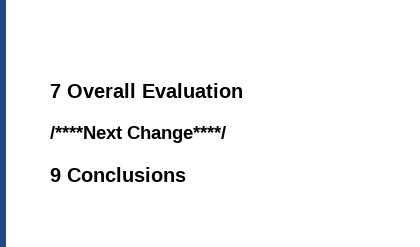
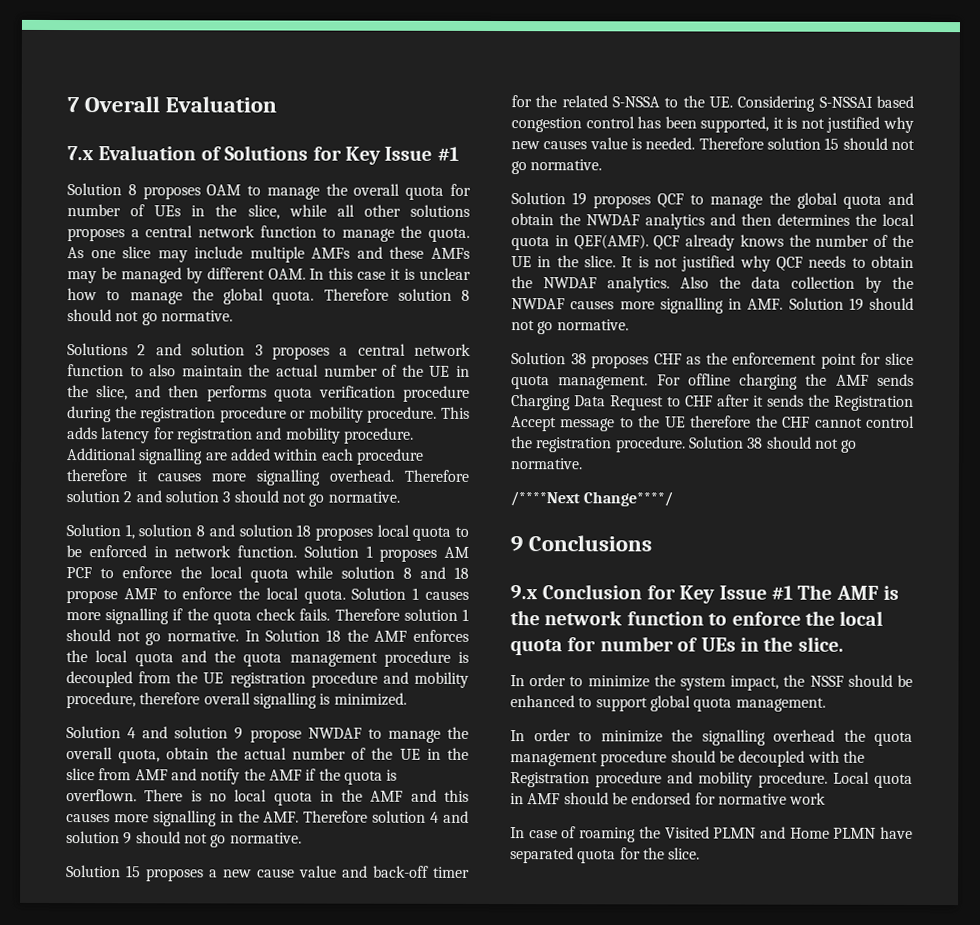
[50,126,226,143] [50,167,186,182] /****Next Change****/ // 9 Conclusions -> [67,145,459,165] [67,183,471,200] [67,204,470,220] [67,225,470,242] [67,246,470,263] [67,267,472,284] [67,288,470,305] [67,309,233,326] [67,343,471,360] [67,364,471,377] [67,385,470,402] [67,406,470,423] [67,427,414,444] [67,448,424,465] [66,469,469,486] [66,490,400,507] [66,524,469,541] [66,545,469,562] [66,566,469,583] [66,587,469,604] [66,608,470,625] [66,629,470,646] [66,650,469,667] [66,671,469,688] [66,692,407,709] [66,726,469,743] [66,747,469,764] [66,768,398,785] [66,789,470,806] [66,810,470,827] [66,831,302,848] [66,865,470,882] [511,95,914,112] [511,116,914,133] [511,137,915,150] [511,159,603,175] [511,192,914,209] [511,213,915,230] [511,234,914,251] [511,255,914,272] [511,276,914,293] [511,297,914,314] [511,319,629,335] [511,352,914,369] [511,373,914,390] [511,394,914,411] [511,415,915,432] [511,436,858,453] [510,458,583,470] [510,491,674,507] [510,535,653,552] [510,584,900,604] [510,610,884,626] [510,636,844,656] [510,674,913,691] [510,695,826,712] [510,729,913,746] [510,750,865,767] [510,771,913,788] [510,792,827,805] [510,826,913,843] [510,847,701,864] 7.x Evaluation of Solutions for Key Issue #1 // Solution 8 proposes OAM to manage the overall quota for number of UEs in the slice, while all other solutions proposes a central network function to manage the quota. As one slice may include multiple AMFs and these AMFs may be managed by different OAM. In this case it is unclear how to manage the global quota. Therefore solution 8 should not go normative. // Solutions 2 and solution 3 proposes a central network function to also maintain the actual number of the UE in the slice, and then performs quota verification procedure during the registration procedure or mobility procedure. This adds latency for registration and mobility procedure. Additional signalling are added within each procedure therefore it causes more signalling overhead. Therefore solution 2 and solution 3 should not go normative. // Solution 1, solution 8 and solution 18 proposes local quota to be enforced in network function. Solution 1 proposes AM PCF to enforce the local quota while solution 8 and 18 propose AMF to enforce the local quota. Solution 1 causes more signalling if the quota check fails. Therefore solution 1 should not go normative. In Solution 18 the AMF enforces the local quota and the quota management procedure is decoupled from the UE registration procedure and mobility procedure, therefore overall signalling is minimized. // Solution 4 and solution 9 propose NWDAF to manage the overall quota, obtain the actual number of the UE in the slice from AMF and notify the AMF if the quota is overflown. There is no local quota in the AMF and this causes more signalling in the AMF. Therefore solution 4 and solution 9 should not go normative. // Solution 15 proposes a new cause value and back-off timer for the related S-NSSA to the UE. Considering S-NSSAI based congestion control has been supported, it is not justified why new causes value is needed. Therefore solution 15 should not go normative. // Solution 19 proposes QCF to manage the global quota and obtain the NWDAF analytics and then determines the local quota in QEF(AMF). QCF already knows the number of the UE in the slice. It is not justified why QCF needs to obtain the NWDAF analytics. Also the data collection by the NWDAF causes more signalling in AMF. Solution 19 should not go normative. // Solution 38 proposes CHF as the enforcement point for slice quota management. For offline charging the AMF sends Charging Data Request to CHF after it sends the Registration Accept message to the UE therefore the CHF cannot control the registration procedure. Solution 38 should not go normative. // /****Next Change****/ // 9 Conclusions // 9.x Conclusion for Key Issue #1 The AMF is the network function to enforce the local quota for number of UEs in the slice. // In order to minimize the system impact, the NSSF should be enhanced to support global quota management. // In order to minimize the signalling overhead the quota management procedure should be decoupled with the Registration procedure and mobility procedure. Local quota in AMF should be endorsed for normative work // In case of roaming the Visited PLMN and Home PLMN have separated quota for the slice.

